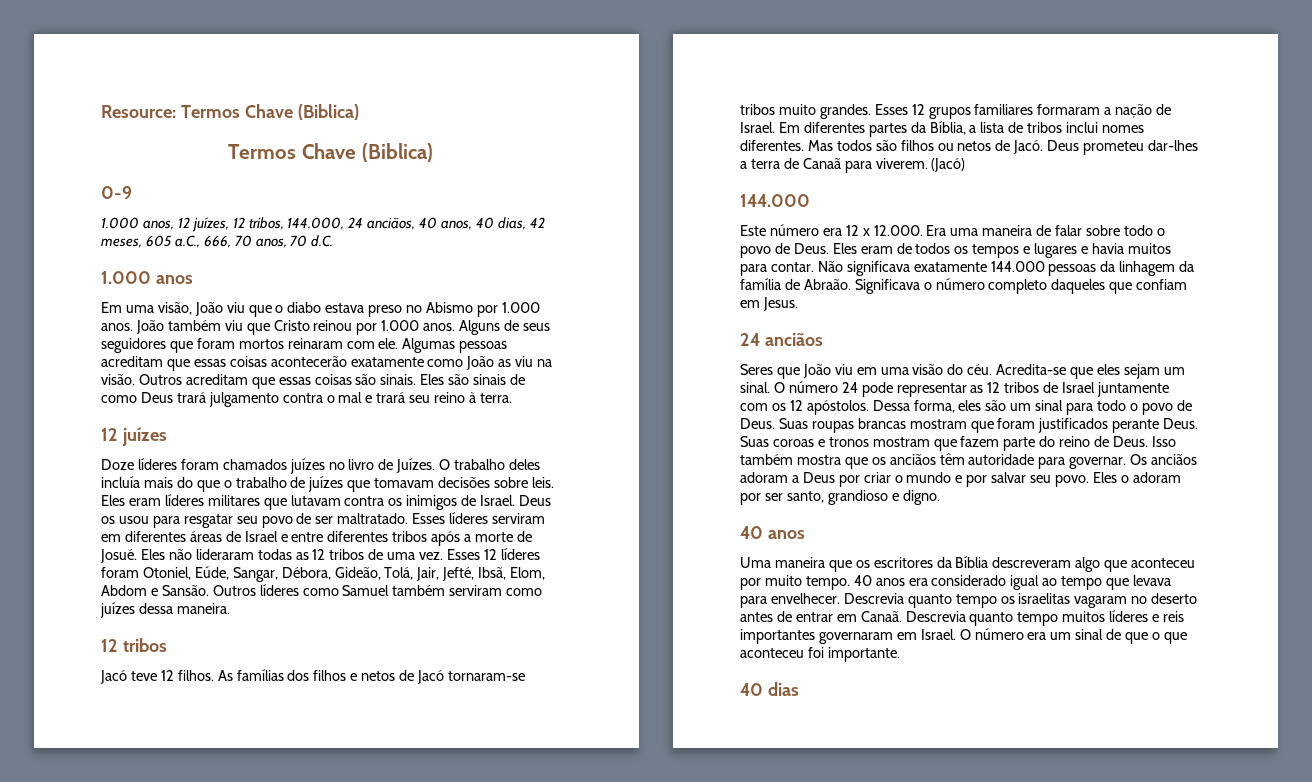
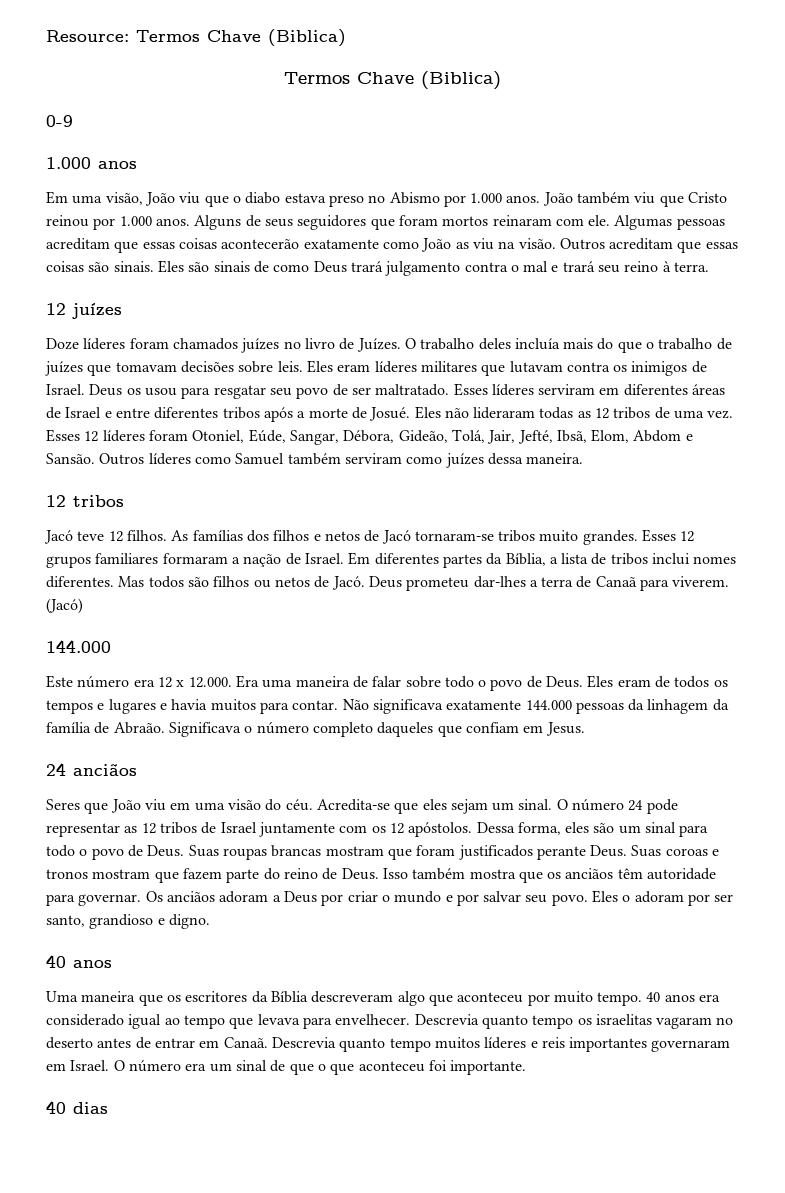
[101,217,545,232] [101,235,334,248] // 1.000 anos, 12 juízes, 12 tribos, 144.000, 24 anciãos, 40 anos, 40 dias, 42 meses, 605 a.C., 666, 70 anos, 70 d.C. -> (73, 121) none

